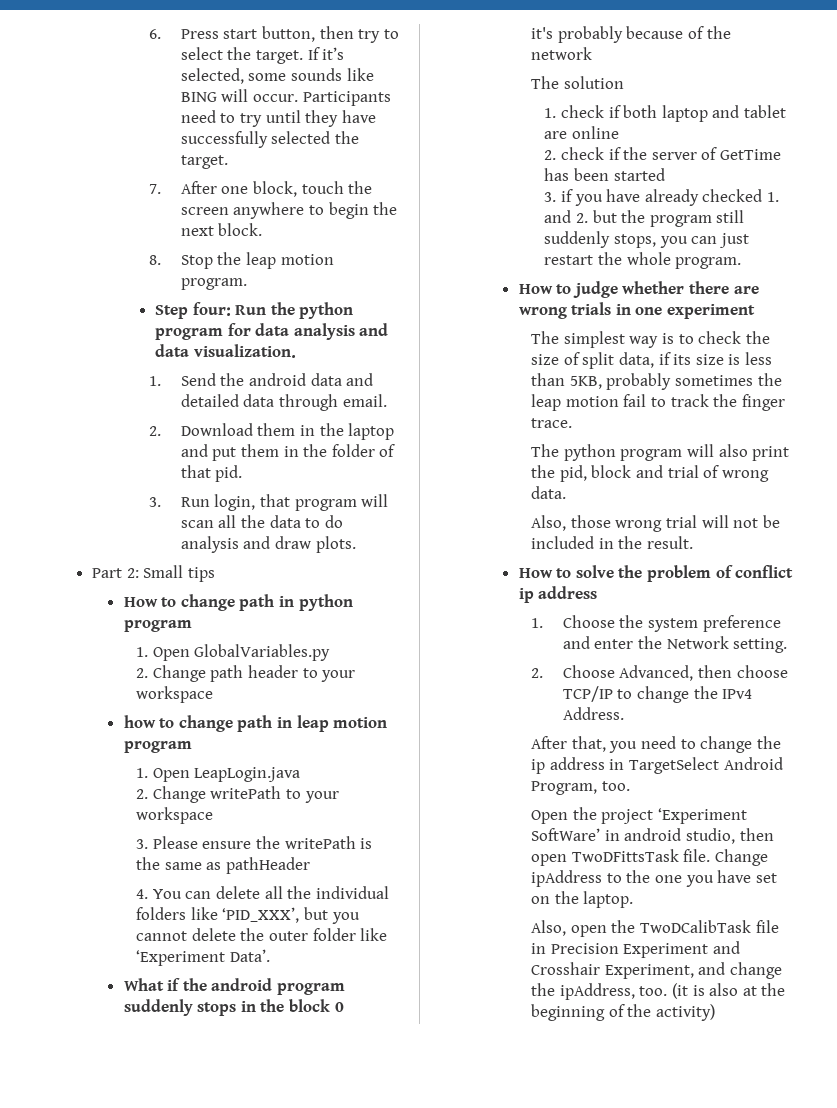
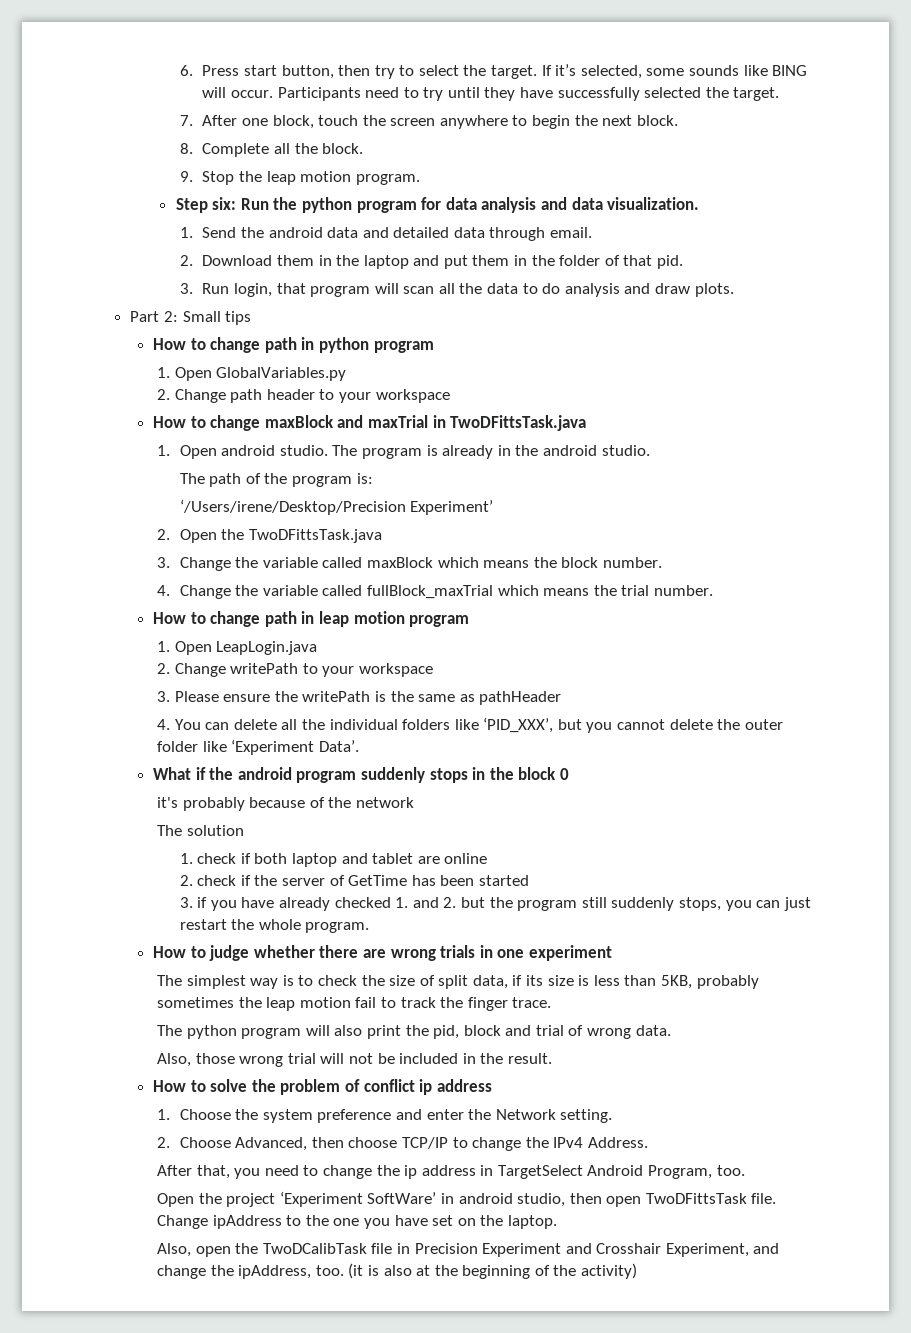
(162, 260) none -> [202,143,364,157] [179,171,193,182] Complete all the block. // 9.
[192,302,231,316] four: -> [212,197,237,210] six:
[123,715,156,728] how -> [153,415,587,431] [157,445,650,459] [179,473,373,487] [179,499,494,515] [157,529,382,543] [157,557,662,571] [157,585,713,599] [153,612,187,624] How to change maxBlock and maxTrial in TwoDFittsTask.java // 1. Open android studio. The program is already in the android studio. // The path of the program is: // ‘/Users/irene/Desktop/Precision Experiment’ // 2. Open the TwoDFittsTask.java // 3. Change the variable called maxBlock which means the block number. // 4. Change the variable called fullBlock_maxTrial which means the trial number. // How

